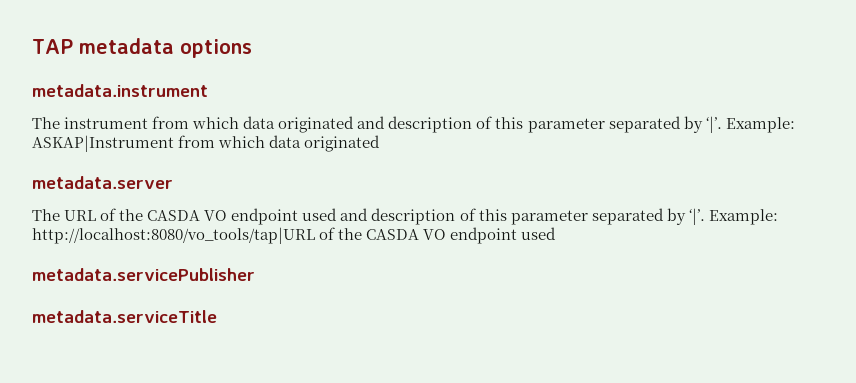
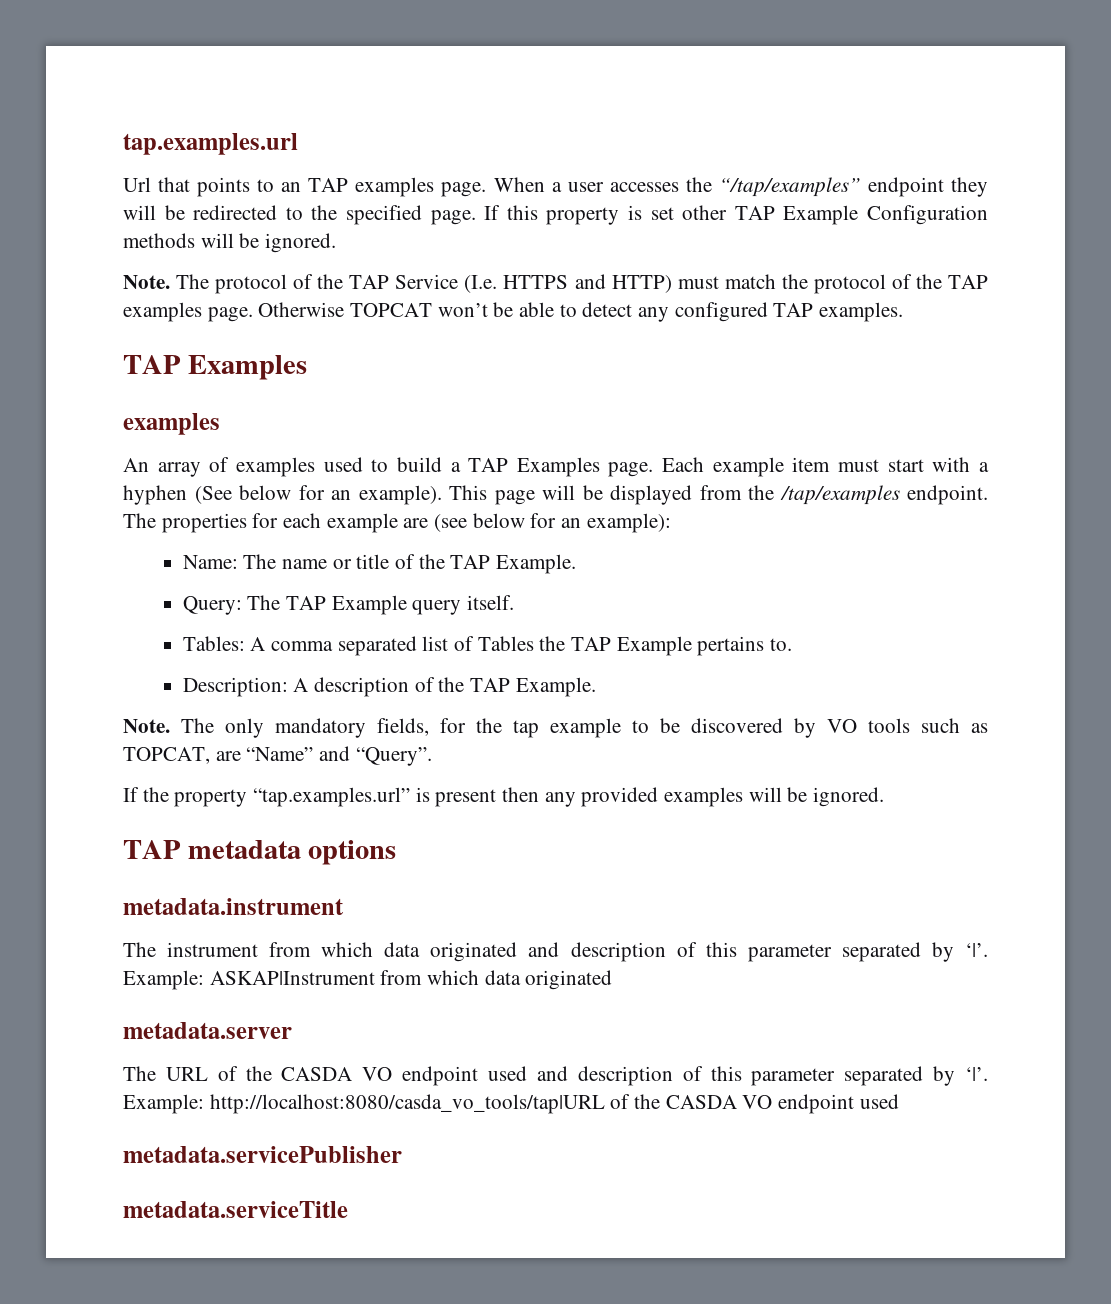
(32, 46) none -> [123,133,298,155] [123,177,989,197] [123,205,989,225] [123,233,337,253] [123,274,988,294] [123,302,904,322] [123,355,307,380] [123,413,220,435] [123,457,989,477] [123,485,988,505] [123,513,671,533] [182,554,577,574] [182,595,515,615] [182,636,793,656] [182,677,596,697] [123,718,988,738] [123,746,432,766] [123,787,885,807] tap.examples.url // Url that points to an TAP examples page. When a user accesses the “/tap/examples” endpoint they will be redirected to the specified page. If this property is set other TAP Example Configuration methods will be ignored. // Note. The protocol of the TAP Service (I.e. HTTPS and HTTP) must match the protocol of the TAP examples page. Otherwise TOPCAT won’t be able to detect any configured TAP examples. // TAP Examples // examples // An array of examples used to build a TAP Examples page. Each example item must start with a hyphen (See below for an example). This page will be displayed from the /tap/examples endpoint. The properties for each example are (see below for an example): // Name: The name or title of the TAP Example. // Query: The TAP Example query itself. // Tables: A comma separated list of Tables the TAP Example pertains to. // Description: A description of the TAP Example. // Note. The only mandatory fields, for the tap example to be discovered by VO tools such as TOPCAT, are “Name” and “Query”. // If the property “tap.examples.url” is present then any provided examples will be ignored. //
[32,227,315,244] http://localhost:8080/vo_tools/tap|URL -> [209,1094,605,1114] http://localhost:8080/casda_vo_tools/tap|URL

